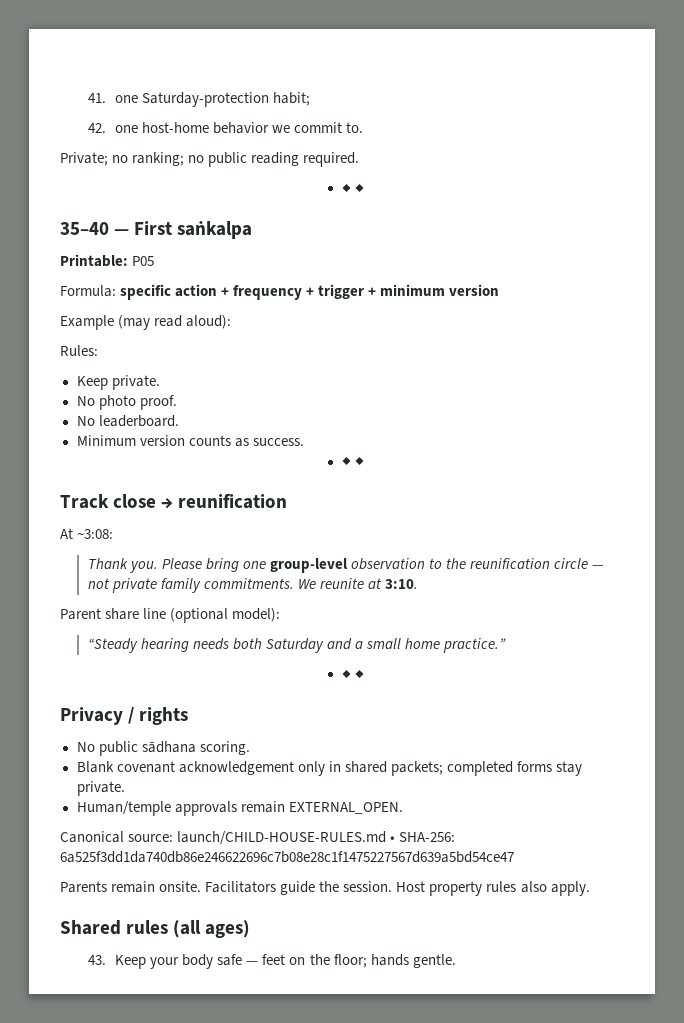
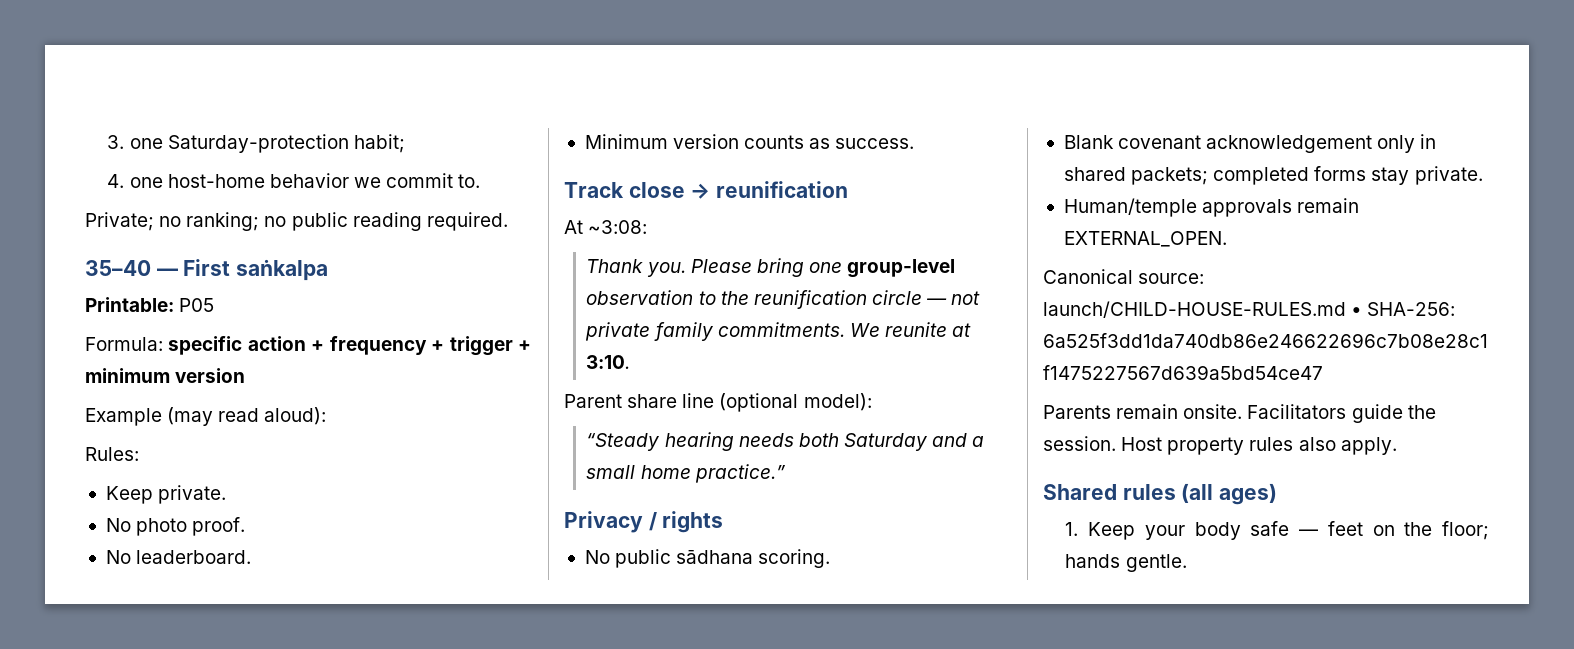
[87,93,106,103] 41. -> [107,135,125,149] 3.
[87,123,106,133] 42. -> [107,174,125,188] 4.
[341,183,364,193] // ◆ ◆ -> (508, 221) none
[341,456,364,466] // ◆ ◆ -> (915, 143) none
[341,669,364,679] // ◆ ◆ -> (786, 473) none
[87,955,106,965] 43. -> [1065,522,1079,536] 1.

